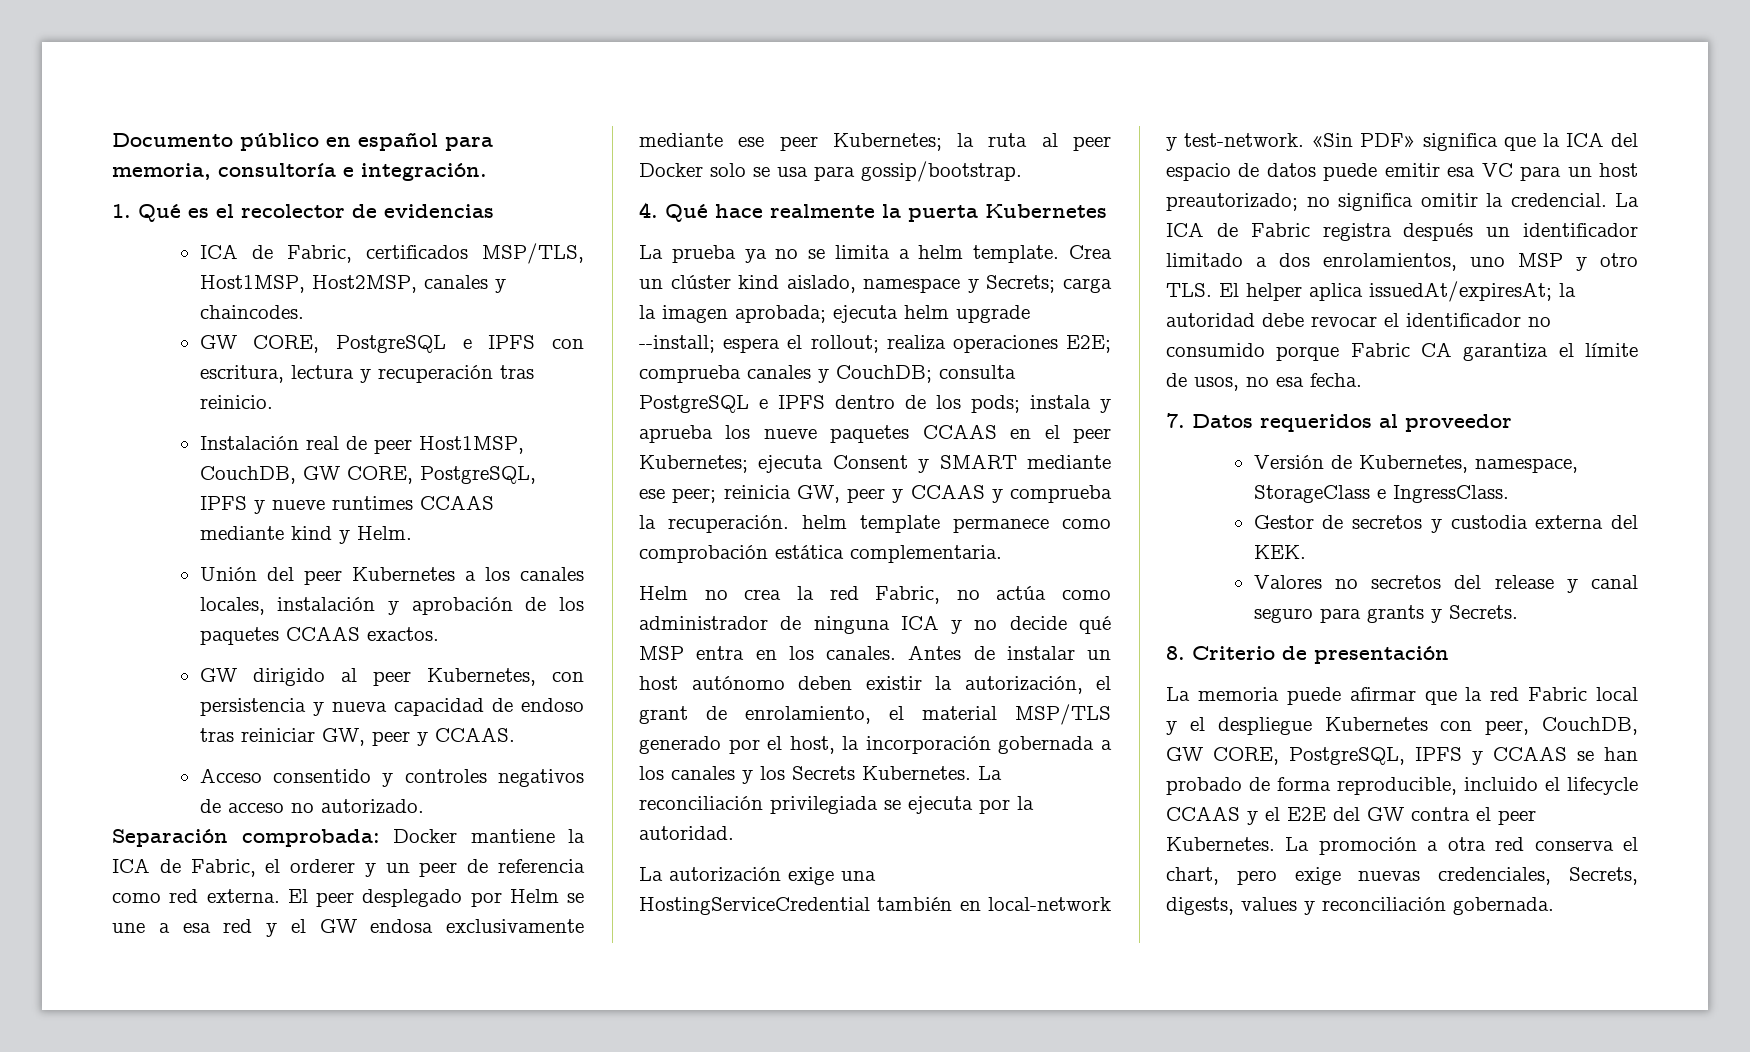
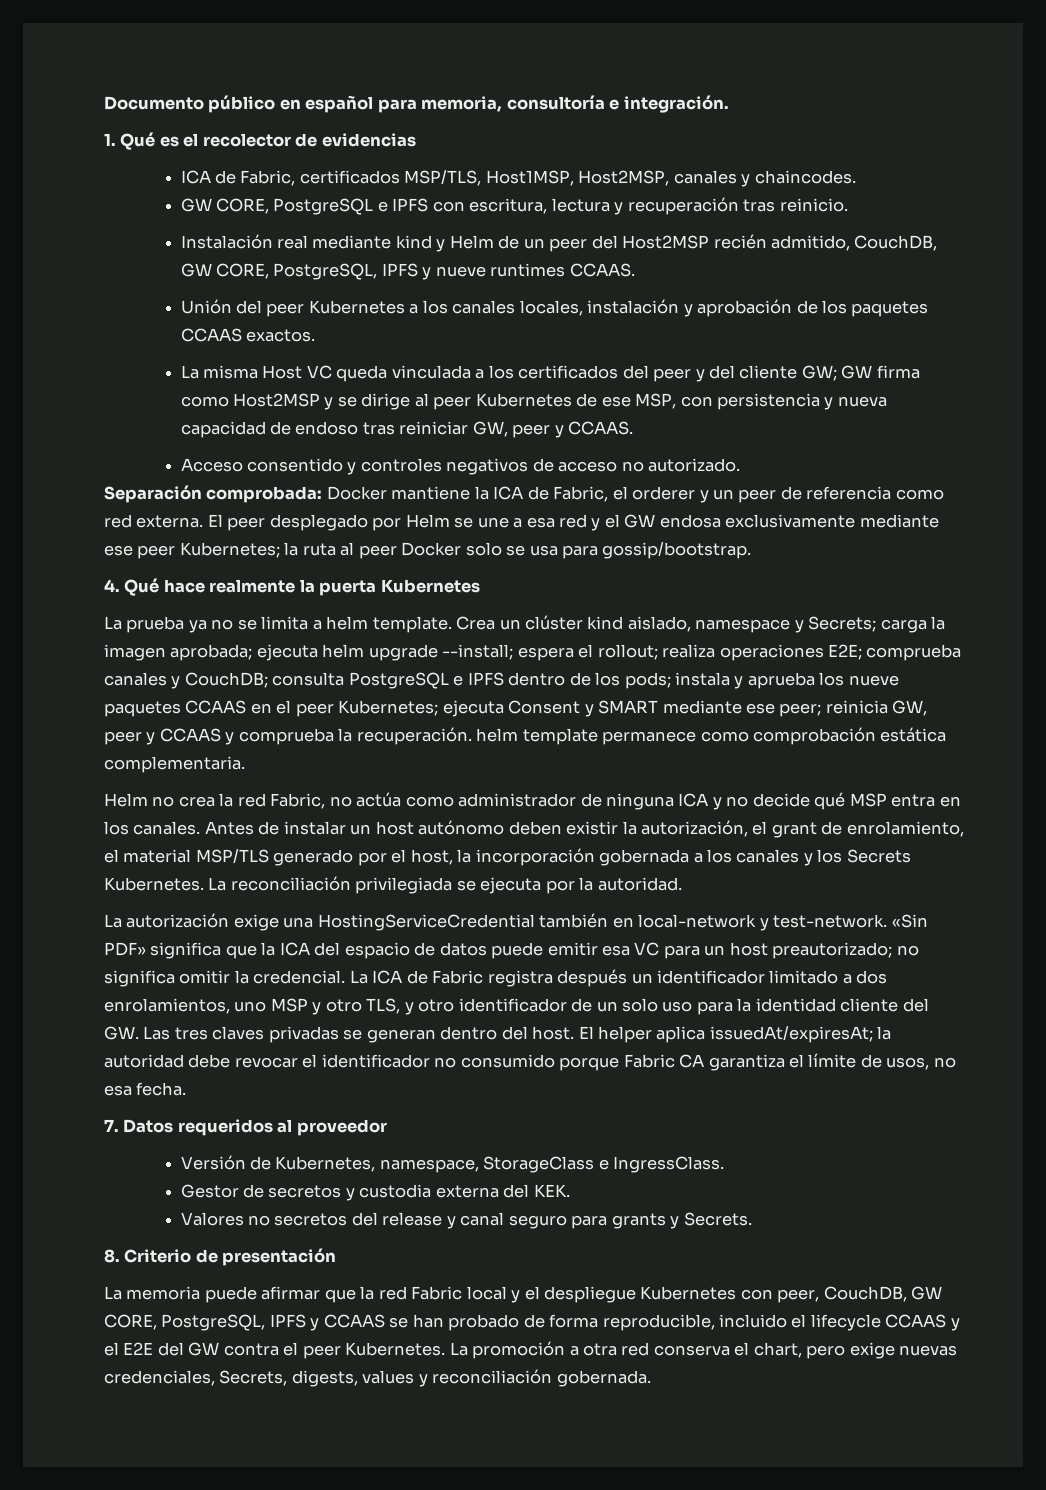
[345,436,524,454] de peer Host1MSP, -> [312,234,850,252] mediante kind y Helm de un peer del Host2MSP recién admitido,
[419,495,494,510] [199,526,412,544] CCAAS mediante kind y Helm. -> [569,263,635,277] CCAAS.
[199,668,536,686] GW dirigido al peer Kubernetes, -> [180,365,920,382] [180,393,677,410] La misma Host VC queda vinculada a los certificados del peer y del cliente GW; GW firma como Host2MSP y se dirige al peer Kubernetes de ese MSP,
[1166,283,1212,297] TLS. -> [366,998,929,1015] [104,1026,575,1043] TLS, y otro identificador de un solo uso para la identidad cliente del GW. Las tres claves privadas se generan dentro del host.

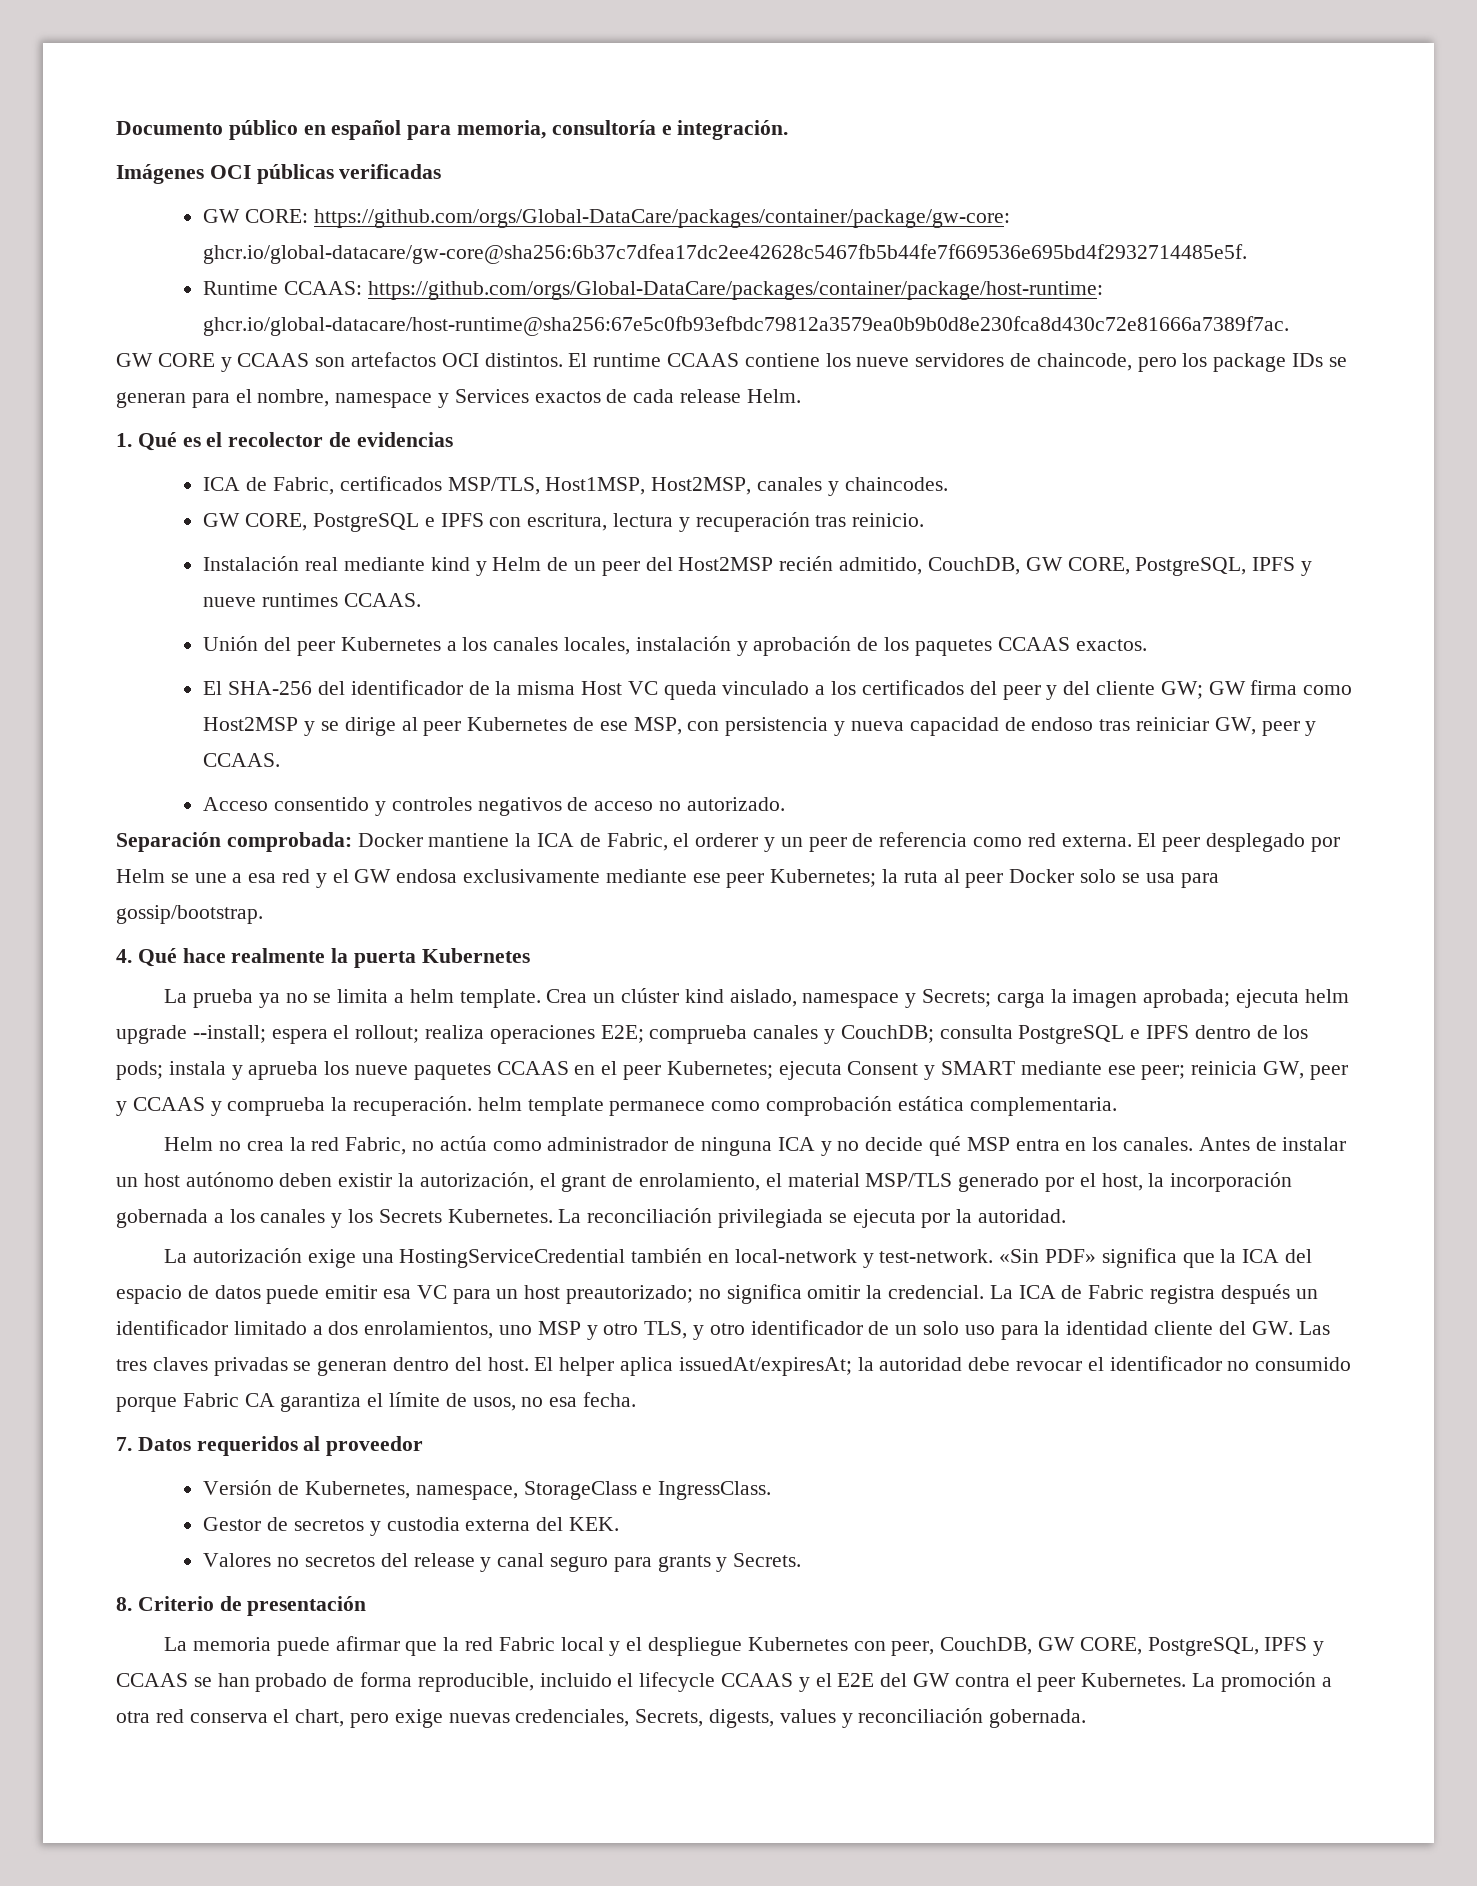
(729, 104) none -> [116,164,442,184] [203,209,1011,228] [203,244,1248,264] [203,281,1104,300] [203,316,1290,336] [116,352,1347,372] [116,389,801,408] // Imágenes OCI públicas verificadas // GW CORE: https://github.com/orgs/Global-DataCare/packages/container/package/gw-core: ghcr.io/global-datacare/gw-core@sha256:6b37c7dfea17dc2ee42628c5467fb5b44fe7f669536e695bd4f2932714485e5f. // Runtime CCAAS: https://github.com/orgs/Global-DataCare/packages/container/package/host-runtime: ghcr.io/global-datacare/host-runtime@sha256:67e5c0fb93efbdc79812a3579ea0b9b0d8e230fca8d430c72e81666a7389f7ac. // GW CORE y CCAAS son artefactos OCI distintos. El runtime CCAAS contiene los nueve servidores de chaincode, pero los package IDs se generan para el nombre, namespace y Services exactos de cada release Helm.
[180,365,199,379] La -> [203,680,512,695] El SHA-256 del identificador de la
[391,365,471,379] vinculada -> [722,681,810,695] vinculado

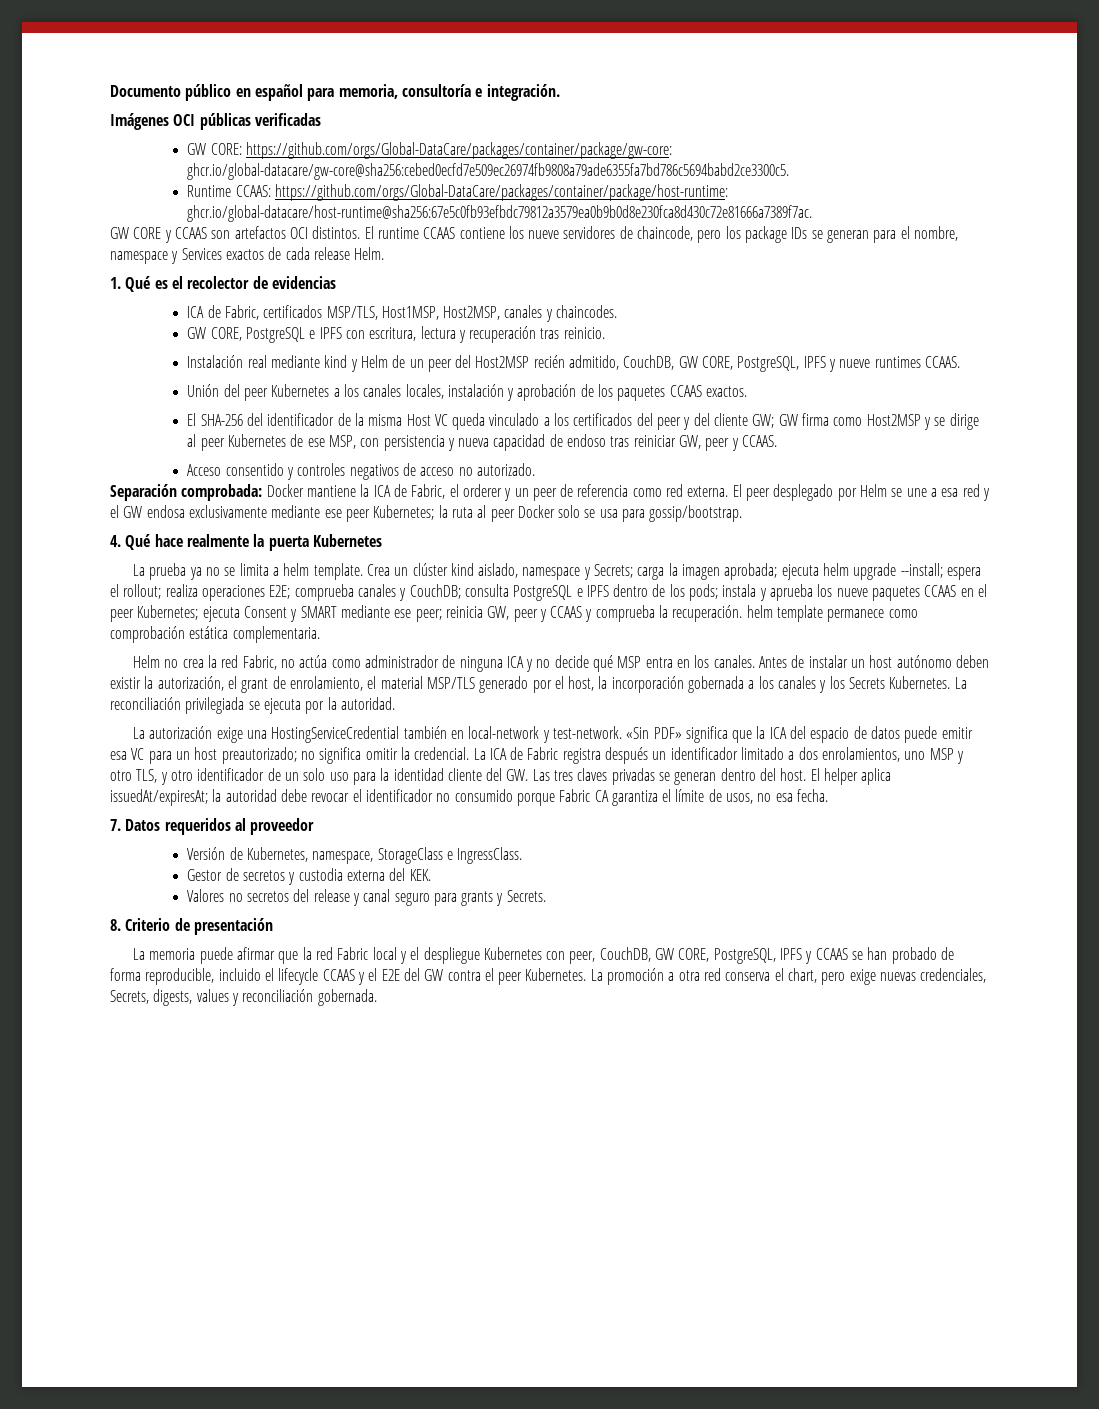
[203,244,1248,264] ghcr.io/global-datacare/gw-core@sha256:6b37c7dfea17dc2ee42628c5467fb5b44fe7f669536e695bd4f2932714485e5f. -> [187,163,790,180] ghcr.io/global-datacare/gw-core@sha256:cebed0ecfd7e509ec26974fb9808a79ade6355fa7bd786c5694babd2ce3300c5.

